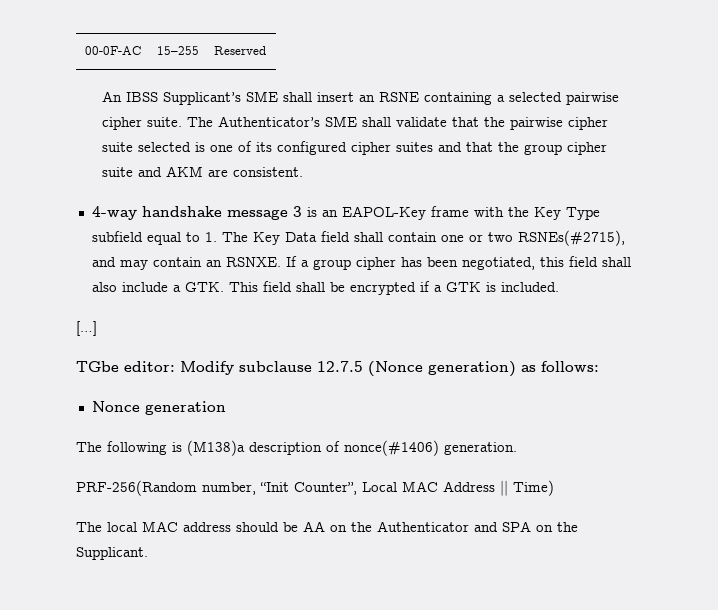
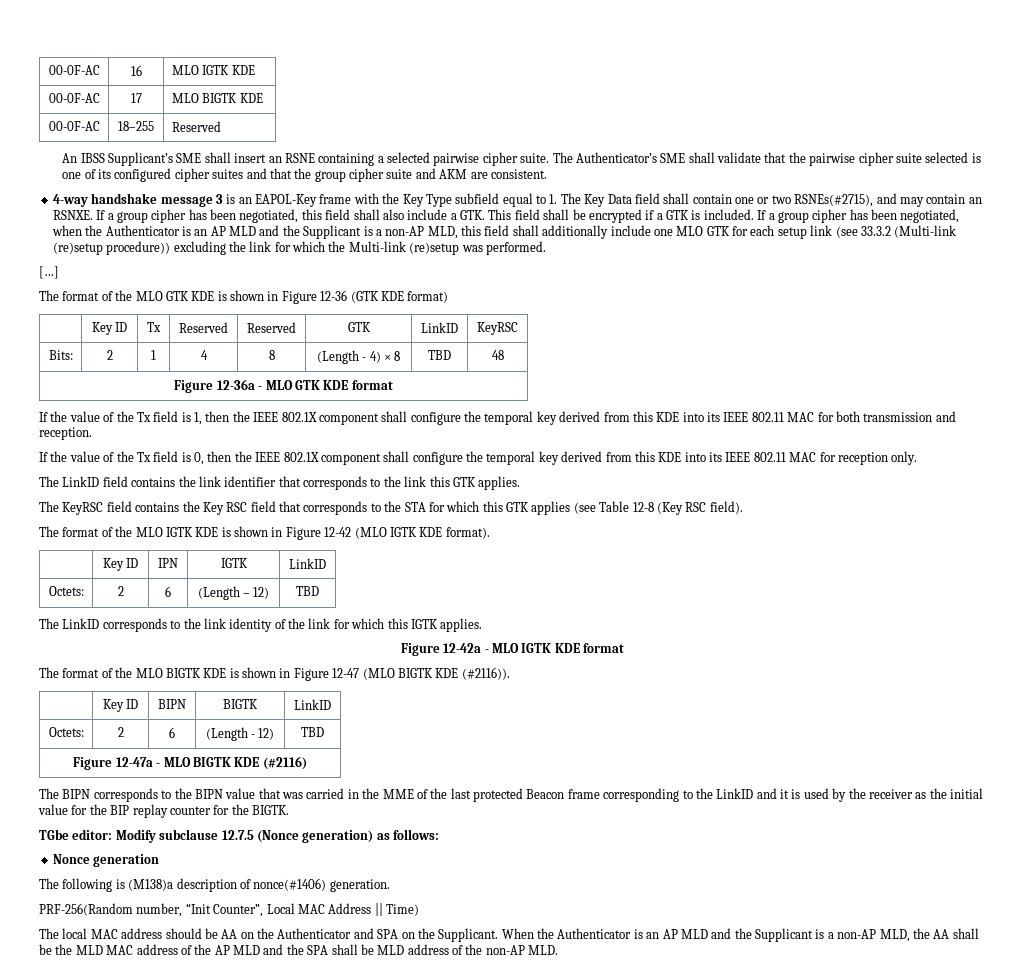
[84,46,141,55] [156,46,199,55] 00-0F-AC | 15–255 -> [48,65,100,75] [130,65,142,76] [171,65,255,75] [48,93,100,103] [130,93,142,103] [171,93,263,103] [48,121,100,131] [118,121,154,131] 00-0F-AC | 16 | MLO IGTK KDE // 00-0F-AC | 17 | MLO BIGTK KDE // 00-0F-AC | 18–255
[76,321,97,336] // […] -> [757,209,960,223] [51,225,957,239] [52,241,546,255] [39,266,59,279] [39,290,449,304] [91,322,128,335] [147,322,161,332] [179,322,228,333] [247,322,296,333] [347,322,371,332] [421,322,458,333] [477,322,518,335] [48,350,73,360] [106,350,113,360] [151,350,156,360] [200,350,208,360] [268,350,275,360] [316,350,401,364] [428,350,451,360] [491,350,504,360] [174,379,393,393] [39,411,956,425] [39,427,92,440] [39,451,918,465] [39,476,521,490] [39,501,743,515] [39,526,490,540] [102,558,139,571] [158,558,178,568] [220,558,248,568] [289,558,326,569] [48,586,84,596] [117,586,124,596] [165,586,171,597] [197,586,270,600] [296,586,319,596] [39,618,483,632] [400,643,625,656] [39,667,510,681] [102,699,139,712] [158,699,186,709] [223,699,258,709] [294,699,331,710] [48,727,84,737] [117,727,124,737] [169,727,175,738] [205,727,275,741] [301,727,324,737] [73,756,307,770] [39,788,983,802] [38,804,289,818] If a group cipher has been negotiated, when the Authenticator is an AP MLD and the Supplicant is a non-AP MLD, this field shall additionally include one MLO GTK for each setup link (see 33.3.2 (Multi-link (re)setup procedure)) excluding the link for which the Multi-link (re)setup was performed. // […] // The format of the MLO GTK KDE is shown in Figure 12-36 (GTK KDE format) // | Key ID | Tx | Reserved | Reserved | GTK | LinkID | KeyRSC // Bits: | 2 | 1 | 4 | 8 | (Length - 4) × 8 | TBD | 48 // Figure 12-36a - MLO GTK KDE format // If the value of the Tx field is 1, then the IEEE 802.1X component shall configure the temporal key derived from this KDE into its IEEE 802.11 MAC for both transmission and reception. // If the value of the Tx field is 0, then the IEEE 802.1X component shall configure the temporal key derived from this KDE into its IEEE 802.11 MAC for reception only. // The LinkID field contains the link identifier that corresponds to the link this GTK applies. // The KeyRSC field contains the Key RSC field that corresponds to the STA for which this GTK applies (see Table 12-8 (Key RSC field). // The format of the MLO IGTK KDE is shown in Figure 12-42 (MLO IGTK KDE format). // | Key ID | IPN | IGTK | LinkID // Octets: | 2 | 6 | (Length – 12) | TBD // The LinkID corresponds to the link identity of the link for which this IGTK applies. // Figure 12-42a - MLO IGTK KDE format // The format of the MLO BIGTK KDE is shown in Figure 12-47 (MLO BIGTK KDE (#2116)). // | Key ID | BIPN | BIGTK | LinkID // Octets: | 2 | 6 | (Length - 12) | TBD // Figure 12-47a - MLO BIGTK KDE (#2116) // The BIPN corresponds to the BIPN value that was carried in the MME of the last protected Beacon frame corresponding to the LinkID and it is used by the receiver as the initial value for the BIP replay counter for the BIGTK.
(148, 553) none -> [501,928,979,942] [39,944,559,955] When the Authenticator is an AP MLD and the Supplicant is a non-AP MLD, the AA shall be the MLD MAC address of the AP MLD and the SPA shall be MLD address of the non-AP MLD.

